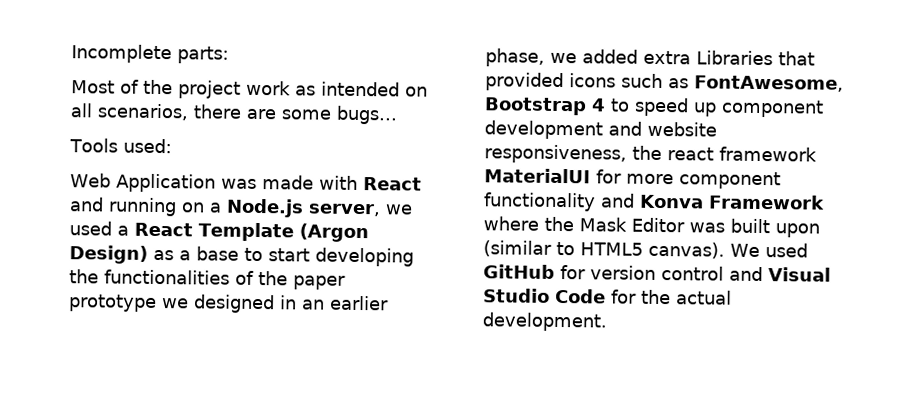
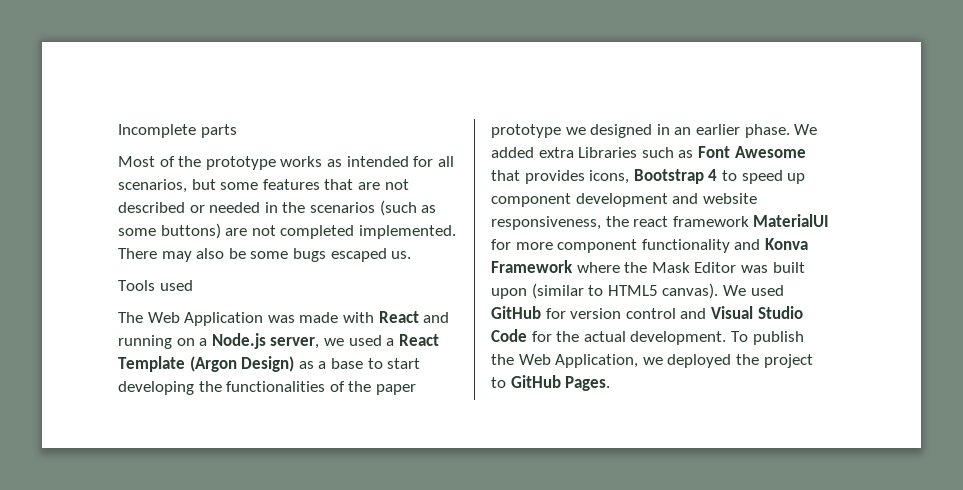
[177,46,229,64] parts: -> [200,124,237,138] parts
[178,80,291,99] project work -> [205,156,323,170] prototype works
[405,86,428,97] on -> [413,156,434,167] for
[193,104,398,125] there are some bugs… -> [191,179,409,190] [118,200,437,216] [118,223,456,239] [118,248,412,262] but some features that are not described or needed in the scenarios (such as some buttons) are not completed implemented. There may also be some bugs escaped us.
[122,138,172,154] used: // -> [159,280,193,291] [118,312,143,323] used // The
[485,48,577,67] phase, we -> [744,124,818,138] phase. We
[778,51,815,66] [485,72,844,92] that provided icons such as FontAwesome, -> [641,146,806,158] [491,170,630,184] such as Font Awesome that provides icons,
(607, 322) none -> [730,331,804,345] [491,354,813,368] [491,375,611,391] To publish the Web Application, we deployed the project to GitHub Pages.

